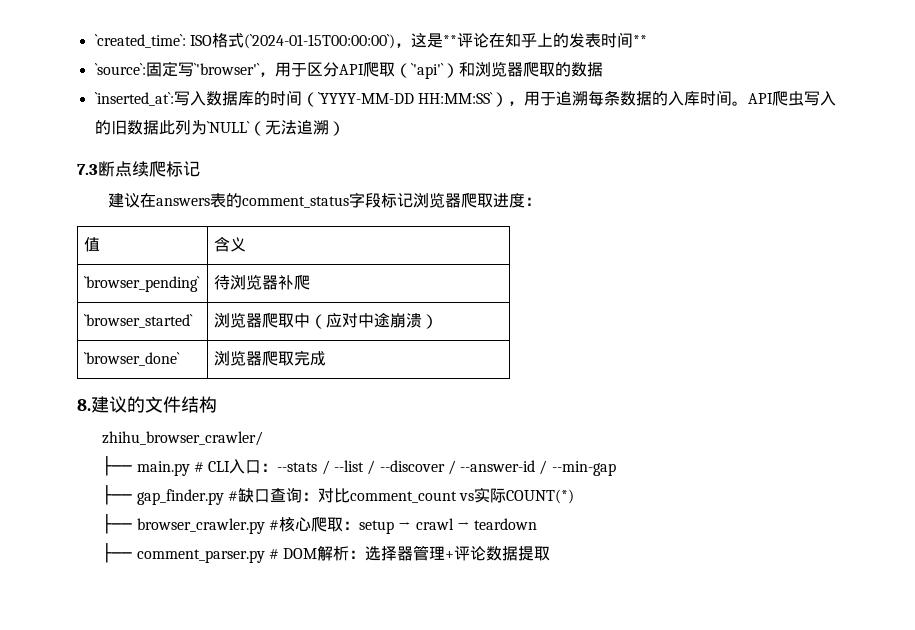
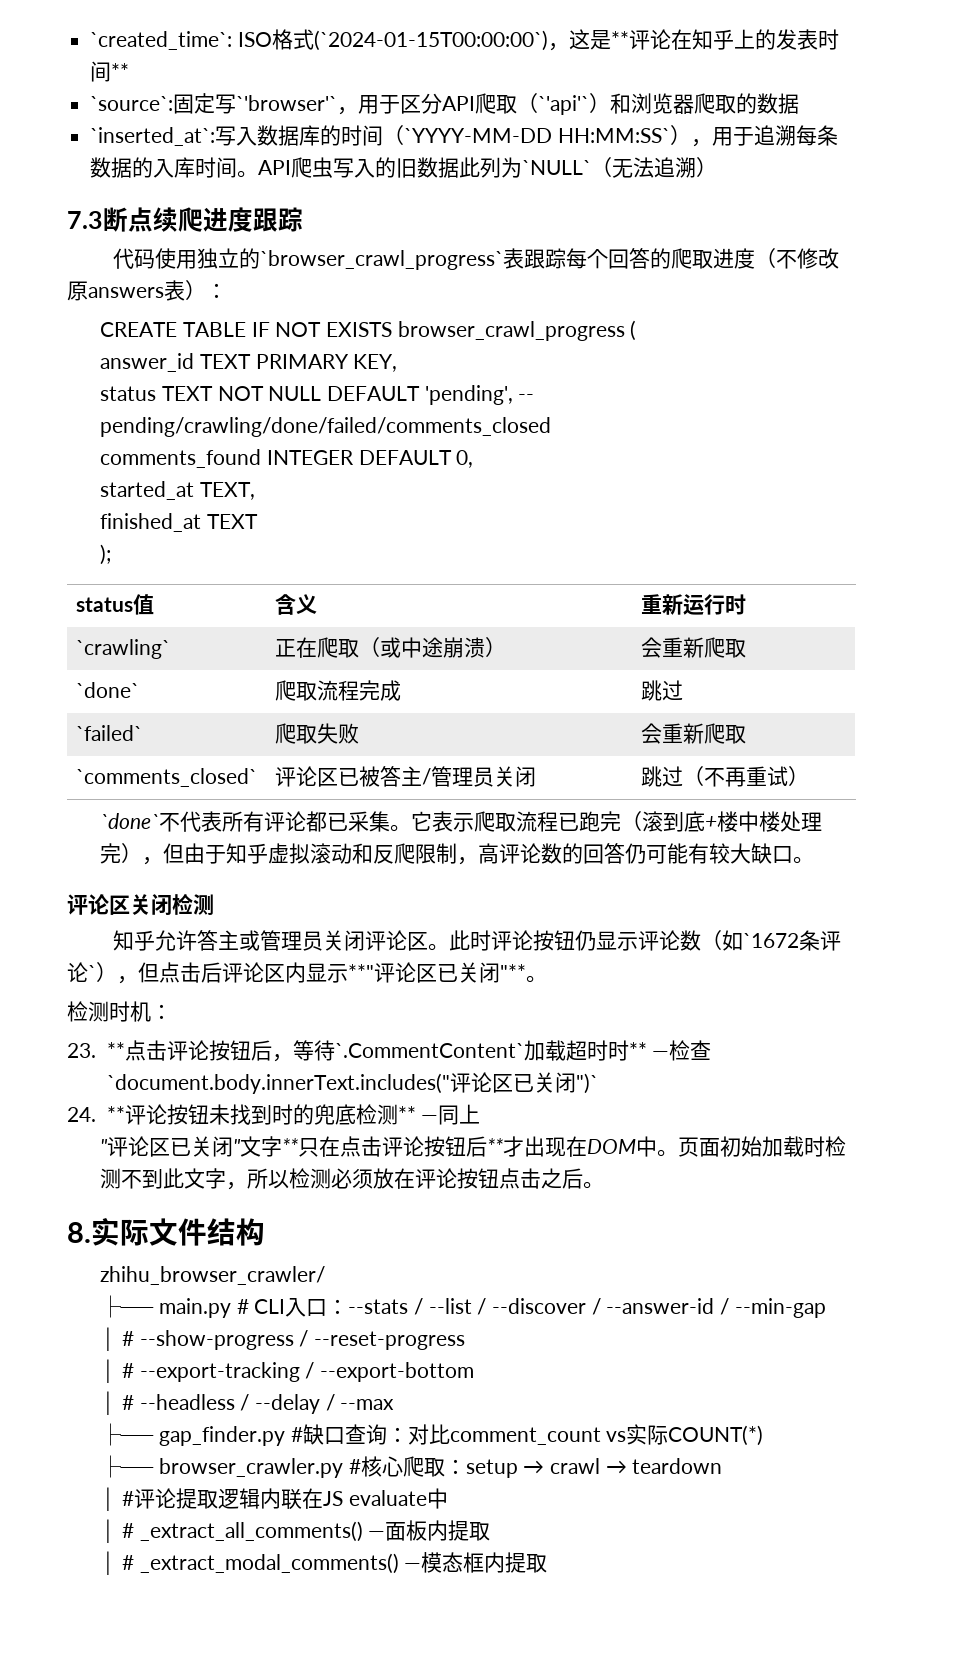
[166,161,200,177] [108,192,542,208] [84,237,101,252] [214,237,247,252] [84,276,201,292] [214,274,311,290] [84,314,194,328] [214,312,359,329] 标记 // 建议在answers表的comment_status字段标记浏览器爬取进度： // 值 | 含义 // `browser_pending` | 待浏览器补爬 // `browser_started` | 浏览器爬取中（应对 -> [203,207,303,232] [113,248,840,270] [67,280,227,301] [100,320,637,341] [100,353,398,372] [100,385,535,405] [100,417,552,437] [100,449,474,468] [100,481,256,500] [100,513,259,532] [100,544,112,565] [75,594,154,615] [274,594,317,615] [640,594,746,615] [75,639,170,659] [274,637,401,658] 进度跟踪 // 代码使用独立的`browser_crawl_progress`表跟踪每个回答的爬取进度（不修改原answers表）： // CREATE TABLE IF NOT EXISTS browser_crawl_progress ( // answer_id TEXT PRIMARY KEY, // status TEXT NOT NULL DEFAULT 'pending', -- pending/crawling/done/failed/comments_closed // comments_found INTEGER DEFAULT 0, // started_at TEXT, // finished_at TEXT // ); // status值 | 含义 | 重新运行时 // `crawling` | 正在爬取（或
[84,352,181,366] [214,350,327,366] // `browser_done` | 浏览器爬取完成 -> [640,637,746,658] [75,682,139,698] [274,680,401,701] [640,680,683,701] [75,725,142,741] [274,723,359,744] [640,723,746,744] [75,768,257,787] [274,766,536,787] [640,766,809,787] [100,811,823,832] [100,843,815,865] [67,893,214,916] [113,930,842,951] [67,962,547,984] [67,1001,172,1022] [67,1040,712,1062] [106,1072,598,1094] [67,1104,481,1125] [100,1136,847,1157] [100,1168,605,1190] | 会重新爬取 // `done` | 爬取流程完成 | 跳过 // `failed` | 爬取失败 | 会重新爬取 // `comments_closed` | 评论区已被答主/管理员关闭 | 跳过（不再重试） // `done`不代表所有评论都已采集。它表示爬取流程已跑完（滚到底+楼中楼处理完），但由于知乎虚拟滚动和反爬限制，高评论数的回答仍可能有较大缺口。 // 评论区关闭检测 // 知乎允许答主或管理员关闭评论区。此时评论按钮仍显示评论数（如`1672条评论`），但点击后评论区内显示**"评论区已关闭"**。 // 检测时机： // 23. **点击评论按钮后，等待`.CommentContent`加载超时时** —检查`document.body.innerText.includes("评论区已关闭")` // 24. **评论按钮未找到时的兜底检测** —同上 // "评论区已关闭"文字**只在点击评论按钮后**才出现在DOM中。页面初始加载时检测不到此文字，所以检测必须放在评论按钮点击之后。
[91,396,145,413] 建议的 -> [91,1218,149,1246] 实际
(616, 468) none -> [100,1327,466,1351] [100,1359,475,1383] [100,1391,395,1415] // │ # --show-progress / --reset-progress // │ # --export-tracking / --export-bottom // │ # --headless / --delay / --max
[102,543,519,563] ├── comment_parser.py # DOM解析：选择器管理+评论数据 -> [100,1487,448,1511] [100,1519,491,1543] [100,1551,506,1575] │ #评论提取逻辑内联在JS evaluate中 // │ # _extract_all_comments() —面板内提取 // │ # _extract_modal_comments() —模态框内

